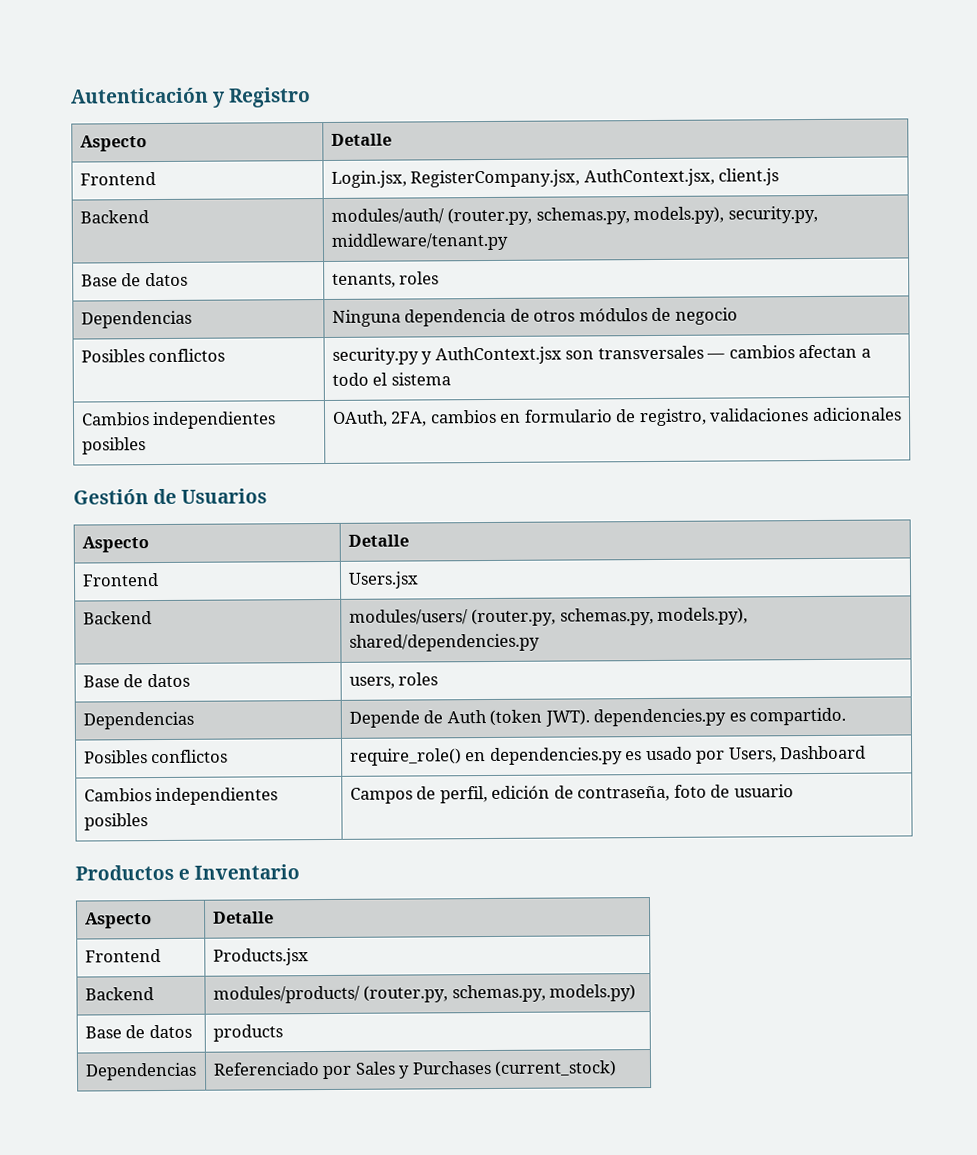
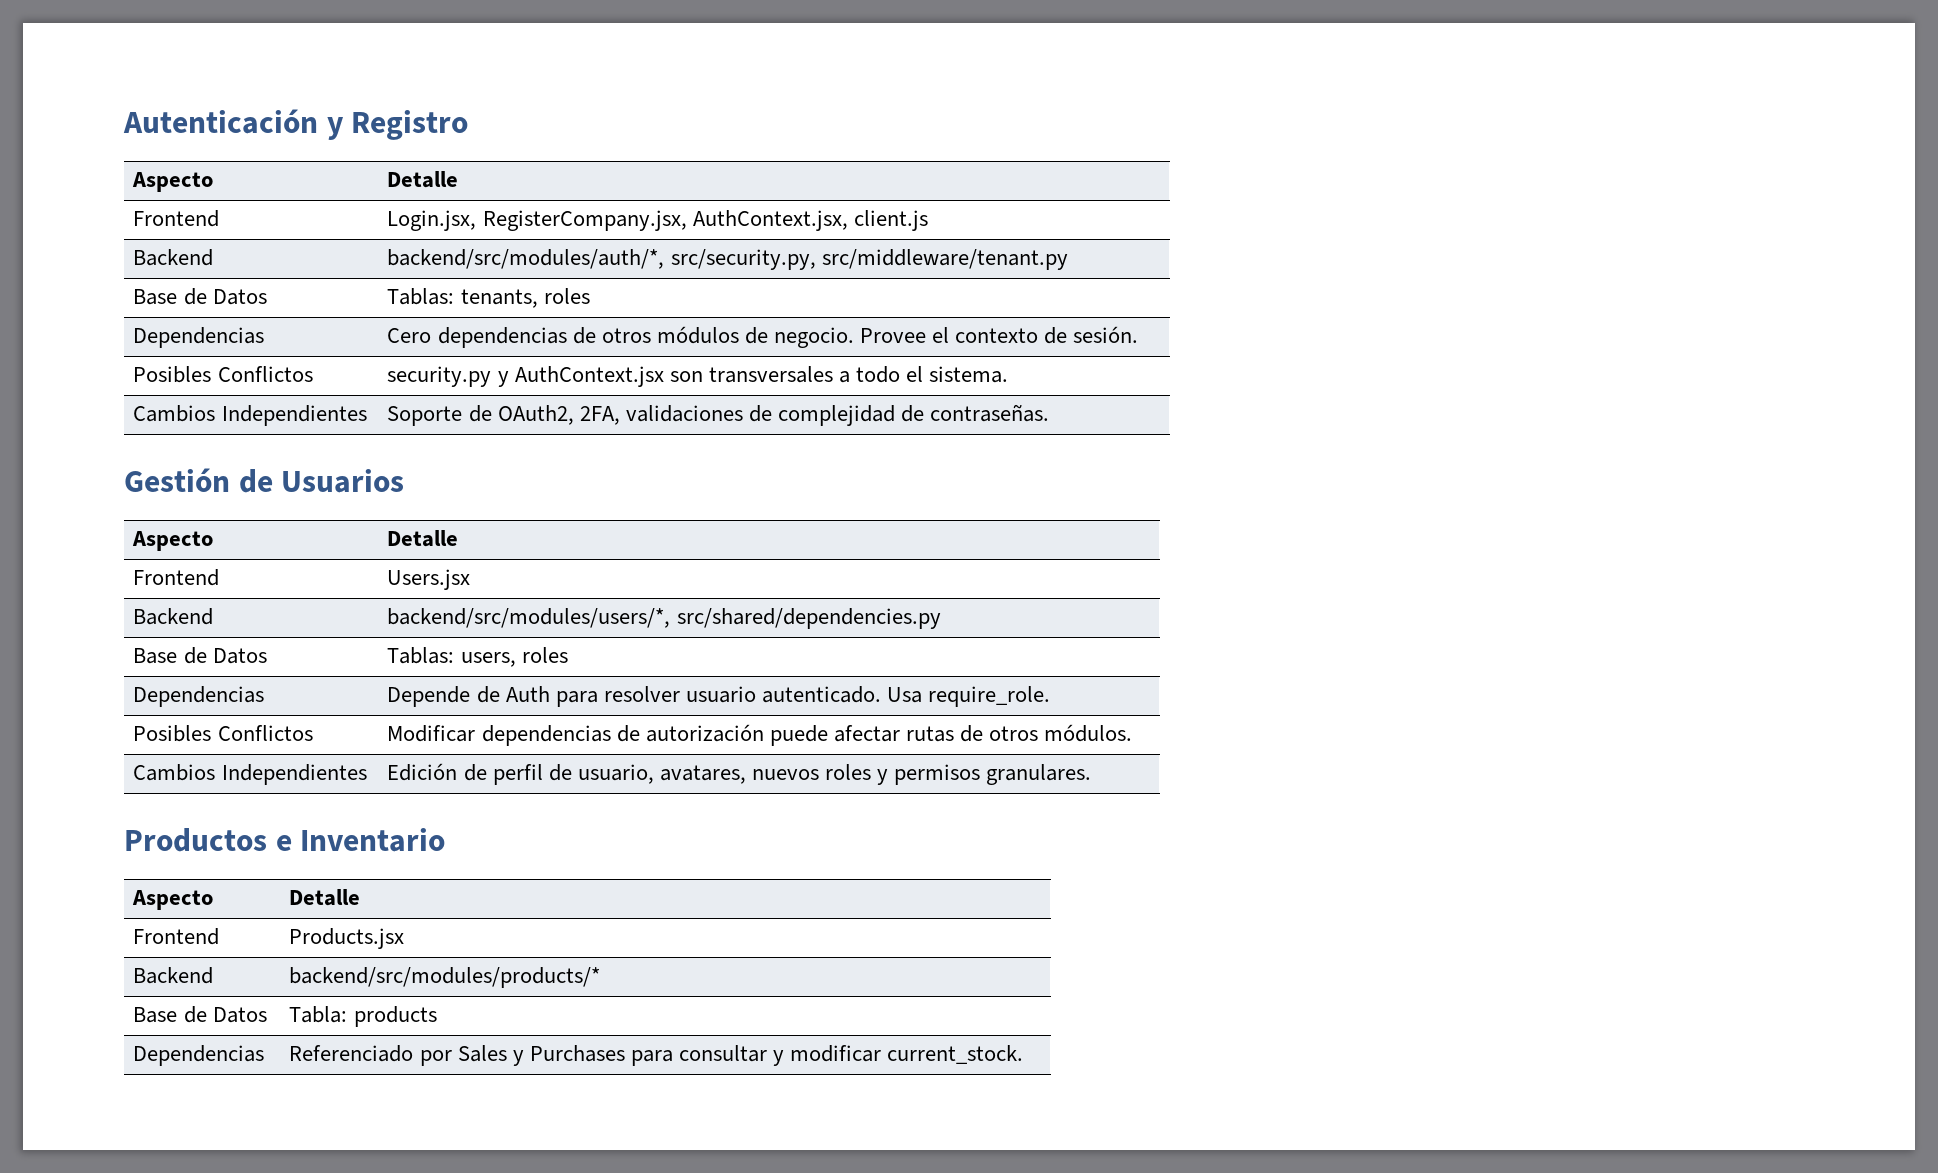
[330,205,818,226] [330,232,508,251] [80,272,188,287] modules/auth/ (router.py, schemas.py, models.py), security.py, middleware/tenant.py // Base de datos | -> [387,249,1068,270] [133,288,267,305] [387,288,455,305] backend/src/modules/auth/*, src/security.py, src/middleware/tenant.py // Base de Datos | Tablas:
[331,308,507,327] Ninguna dependencia -> [387,327,567,348] Cero dependencias
[674,307,738,325] [80,348,226,363] negocio // Posibles conflictos -> [773,326,1139,348] [133,366,313,383] negocio. Provee el contexto de sesión. // Posibles Conflictos
[706,344,858,359] — cambios afectan -> (833, 374) none
[390,372,451,386] [80,411,277,430] [81,437,146,455] [331,407,902,427] sistema // Cambios independientes posibles | OAuth, 2FA, cambios en formulario de registro, validaciones adicionales -> [929,366,1009,383] [133,405,367,426] [387,404,1050,426] sistema. // Cambios Independientes | Soporte de OAuth2, 2FA, validaciones de complejidad de contraseñas.
[348,607,749,627] [348,633,540,652] [82,673,190,688] modules/users/ (router.py, schemas.py, models.py), shared/dependencies.py // Base de datos | -> [387,608,941,629] [133,647,267,664] [387,647,455,664] backend/src/modules/users/*, src/shared/dependencies.py // Base de Datos | Tablas:
[489,707,847,727] [83,749,229,764] [349,745,867,766] [83,787,279,806] [83,813,148,831] [349,784,794,804] (token JWT). dependencies.py es compartido. // Posibles conflictos | require_role() en dependencies.py es usado por Users, Dashboard // Cambios independientes posibles | Campos de perfil, edición de contraseña, foto de usuario -> [555,686,1051,707] [133,725,313,742] [387,724,1133,746] [133,764,367,785] [387,763,1092,785] para resolver usuario autenticado. Usa require_role. // Posibles Conflictos | Modificar dependencias de autorización puede afectar rutas de otros módulos. // Cambios Independientes | Edición de perfil de usuario, avatares, nuevos roles y permisos granulares.
[212,984,637,1004] [84,1024,192,1039] modules/products/ (router.py, schemas.py, models.py) // Base de datos | -> [289,967,601,988] [133,1006,267,1023] [289,1006,348,1023] backend/src/modules/products/* // Base de Datos | Tabla:
[494,1060,618,1077] (current_stock) -> [630,1045,1024,1066] para consultar y modificar current_stock.

